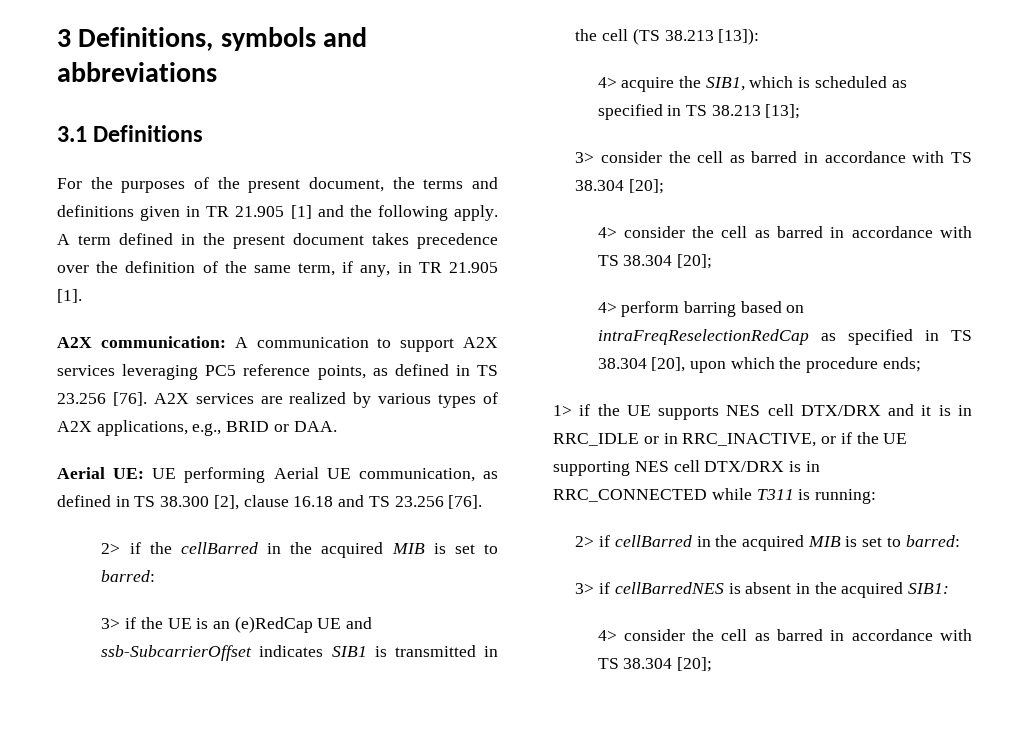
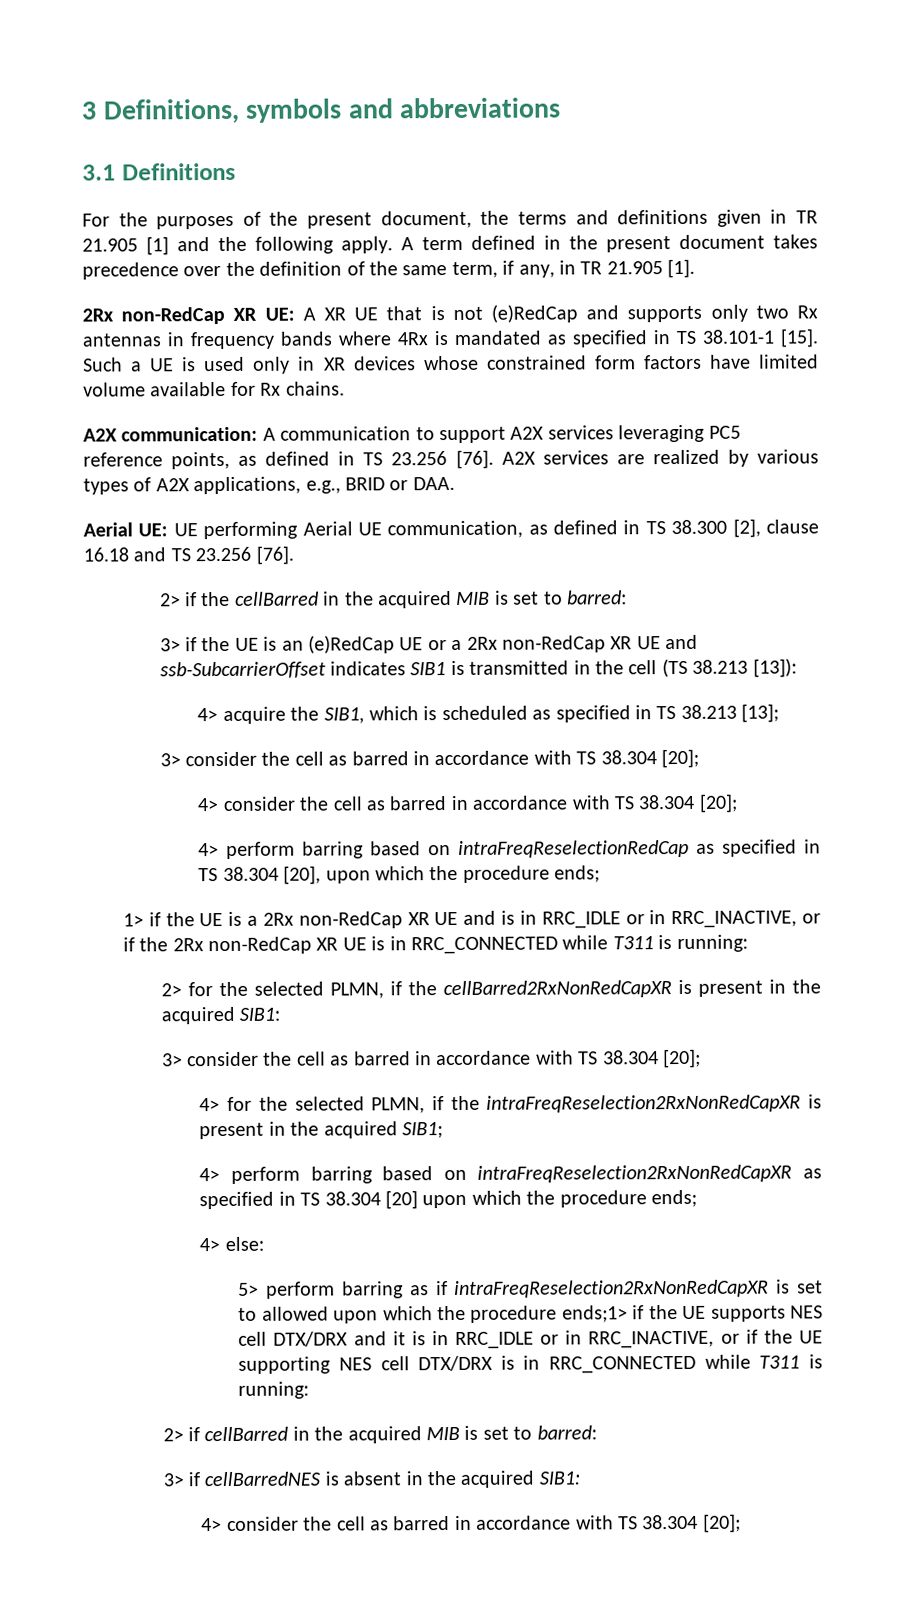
(82, 296) none -> [82,304,818,325] [82,328,818,350] [83,354,819,374] [83,381,345,397] // 2Rx non-RedCap XR UE: A XR UE that is not (e)RedCap and supports only two Rx antennas in frequency bands where 4Rx is mandated as specified in TS 38.101-1 [15]. Such a UE is used only in XR devices whose constrained form factors have limited volume available for Rx chains.
(342, 623) none -> [427,635,661,653] or a 2Rx non-RedCap XR UE
(651, 410) none -> [228,910,821,929] [122,934,748,955] [160,979,821,999] [160,1006,281,1025] [161,1048,702,1069] [199,1094,823,1114] [199,1121,444,1140] [199,1164,823,1184] [199,1189,698,1210] [199,1236,264,1252] [238,1279,823,1299] [238,1305,707,1324] is a 2Rx non-RedCap XR UE and is in RRC_IDLE or in RRC_INACTIVE, or if the 2Rx non-RedCap XR UE is in RRC_CONNECTED while T311 is running: // 2> for the selected PLMN, if the cellBarred2RxNonRedCapXR is present in the acquired SIB1: // 3> consider the cell as barred in accordance with TS 38.304 [20]; // 4> for the selected PLMN, if the intraFreqReselection2RxNonRedCapXR is present in the acquired SIB1; // 4> perform barring based on intraFreqReselection2RxNonRedCapXR as specified in TS 38.304 [20] upon which the procedure ends; // 4> else: // 5> perform barring as if intraFreqReselection2RxNonRedCapXR is set to allowed upon which the procedure ends;1> if the UE

